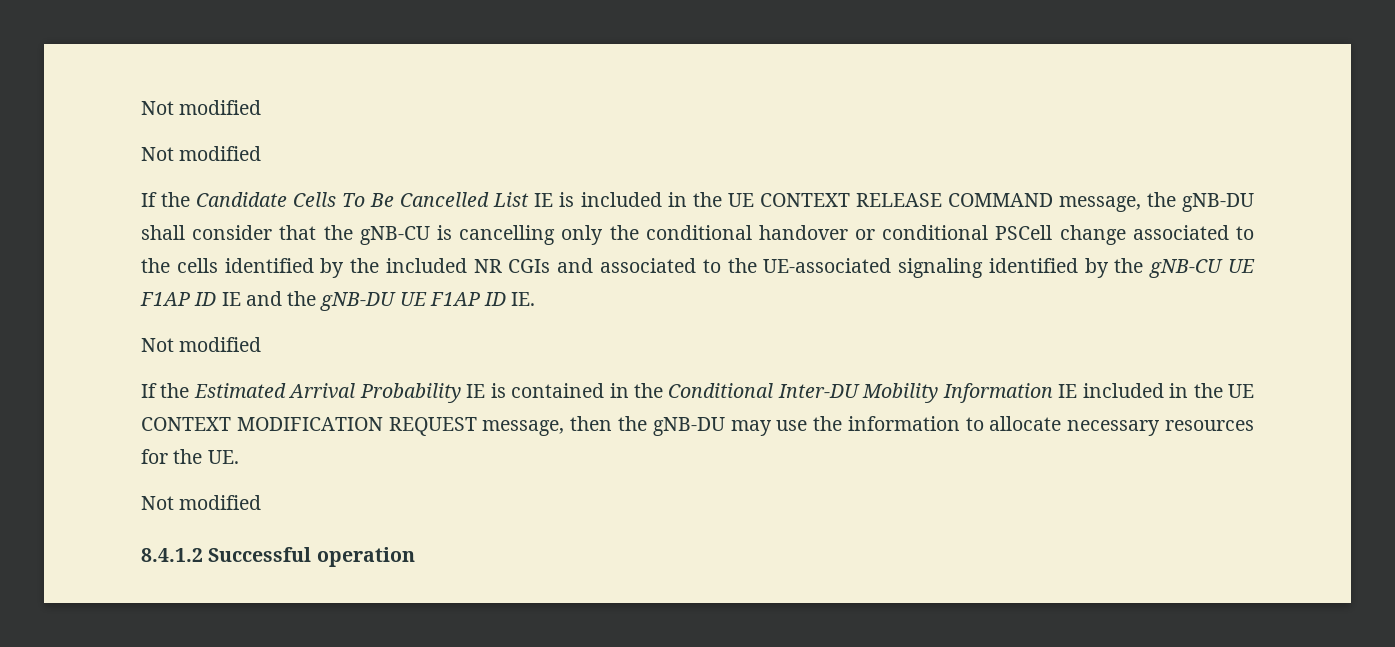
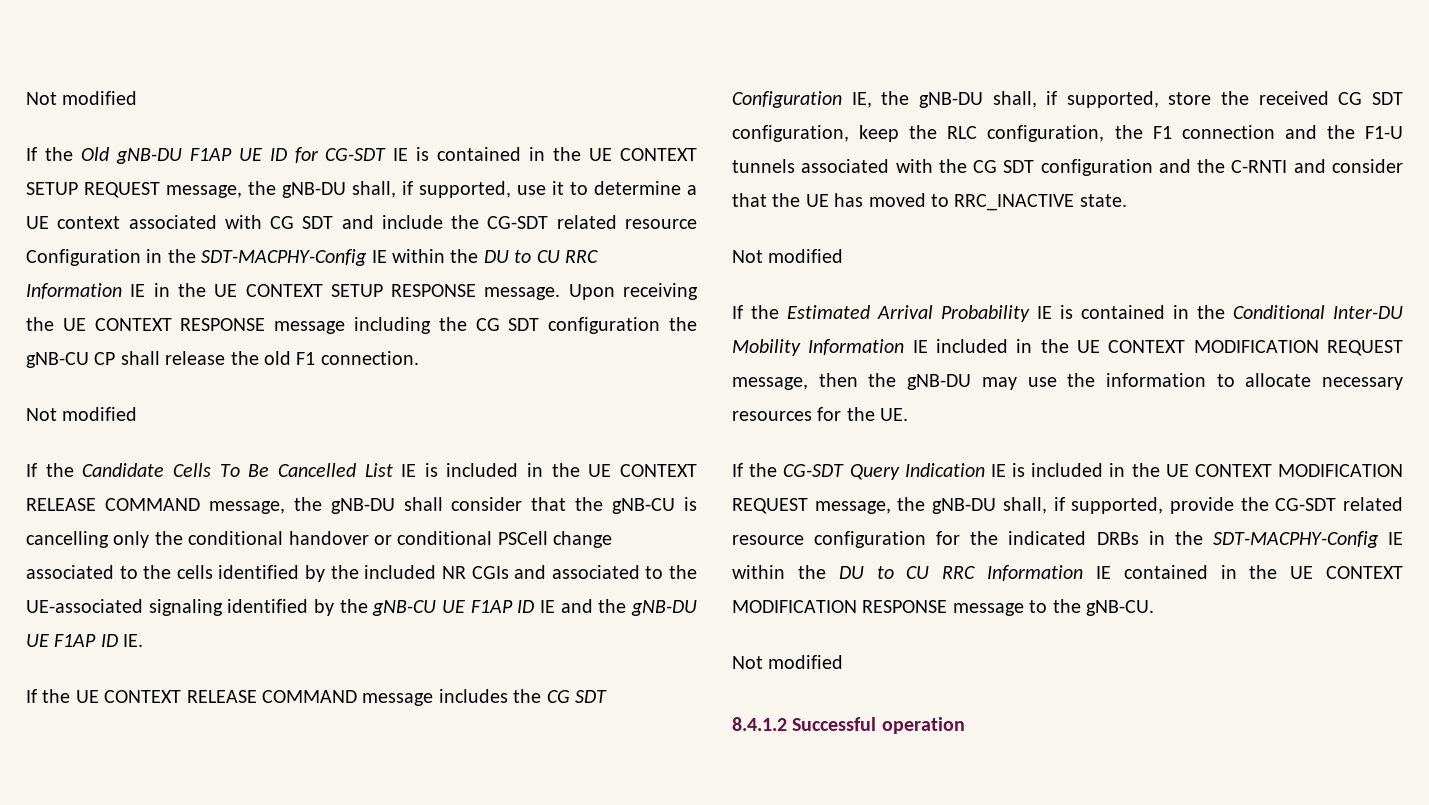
[141,100,262,115] Not modified -> [26,91,138,105] [26,147,697,164] [26,181,697,198] [26,215,697,229] [26,249,598,266] [26,283,698,300] [26,317,697,334] [26,351,419,368] Not modified // If the Old gNB-DU F1AP UE ID for CG-SDT IE is contained in the UE CONTEXT SETUP REQUEST message, the gNB-DU shall, if supported, use it to determine a UE context associated with CG SDT and include the CG-SDT related resource Configuration in the SDT-MACPHY-Config IE within the DU to CU RRC Information IE in the UE CONTEXT SETUP RESPONSE message. Upon receiving the UE CONTEXT RESPONSE message including the CG SDT configuration the gNB-CU CP shall release the old F1 connection.
(536, 299) none -> [26,689,607,706] [732,91,1403,108] [732,125,1403,142] [732,159,1403,176] [732,193,1127,211] // If the UE CONTEXT RELEASE COMMAND message includes the CG SDT Configuration IE, the gNB-DU shall, if supported, store the received CG SDT configuration, keep the RLC configuration, the F1 connection and the F1-U tunnels associated with the CG SDT configuration and the C-RNTI and consider that the UE has moved to RRC_INACTIVE state.
(239, 457) none -> [732,463,1403,480] [732,497,1403,514] [732,531,1403,548] [732,565,1403,581] [732,599,1154,616] // If the CG-SDT Query Indication IE is included in the UE CONTEXT MODIFICATION REQUEST message, the gNB-DU shall, if supported, provide the CG-SDT related resource configuration for the indicated DRBs in the SDT-MACPHY-Config IE within the DU to CU RRC Information IE contained in the UE CONTEXT MODIFICATION RESPONSE message to the gNB-CU.

